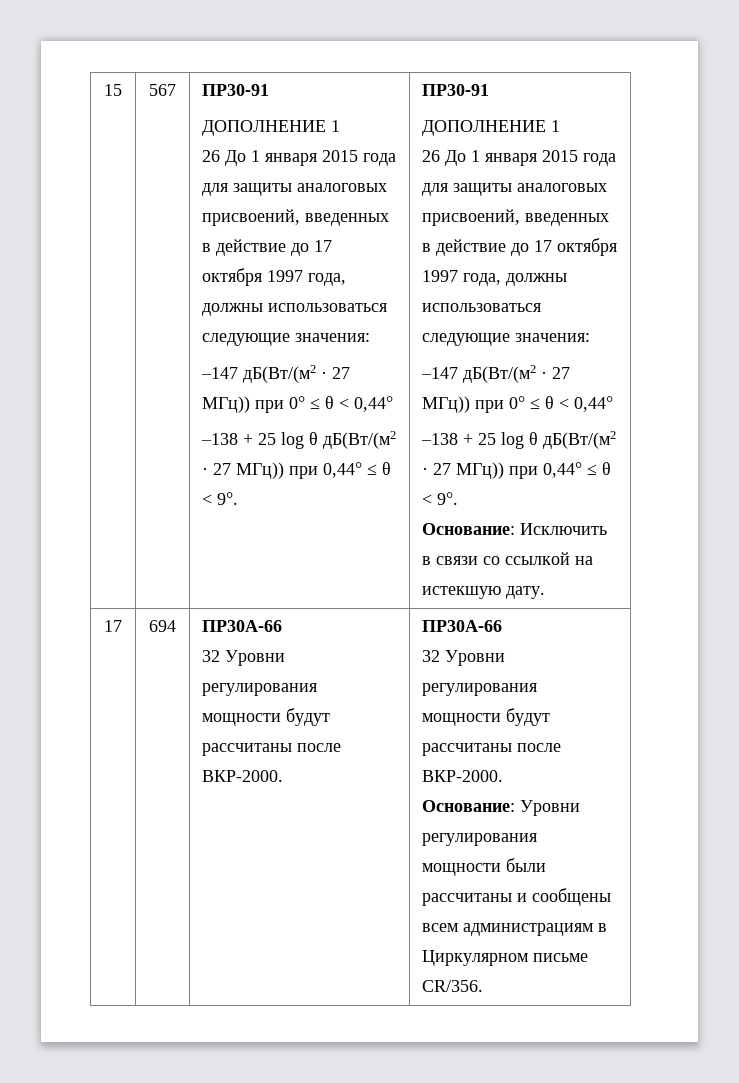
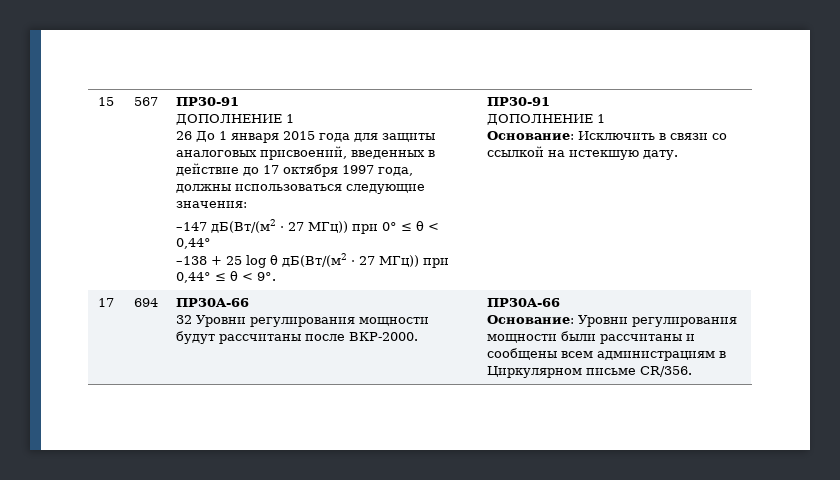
[422,150,617,166] [422,183,608,196] [422,209,610,226] [422,238,618,256] [422,270,568,286] [422,303,542,312] [422,333,591,346] [421,365,571,383] [422,396,614,413] [421,431,617,449] [422,462,612,479] [422,492,459,505] // 26 До 1 января 2015 года для защиты аналоговых присвоений, введенных в действие до 17 октября 1997 года, должны использоваться следующие значения: // –147 дБ(Bт/(м2 · 27 MГц)) при 0° ≤ θ < 0,44° // –138 + 25 log θ дБ(Bт/(м2 · 27 MГц)) при 0,44° ≤ θ < 9°. -> (606, 118) none
[422,650,506,666] [422,683,538,696] [422,708,551,726] [422,743,562,756] [422,770,504,782] // 32 Уровни регулирования мощности будут рассчитаны после ВКР-2000. -> (561, 302) none

